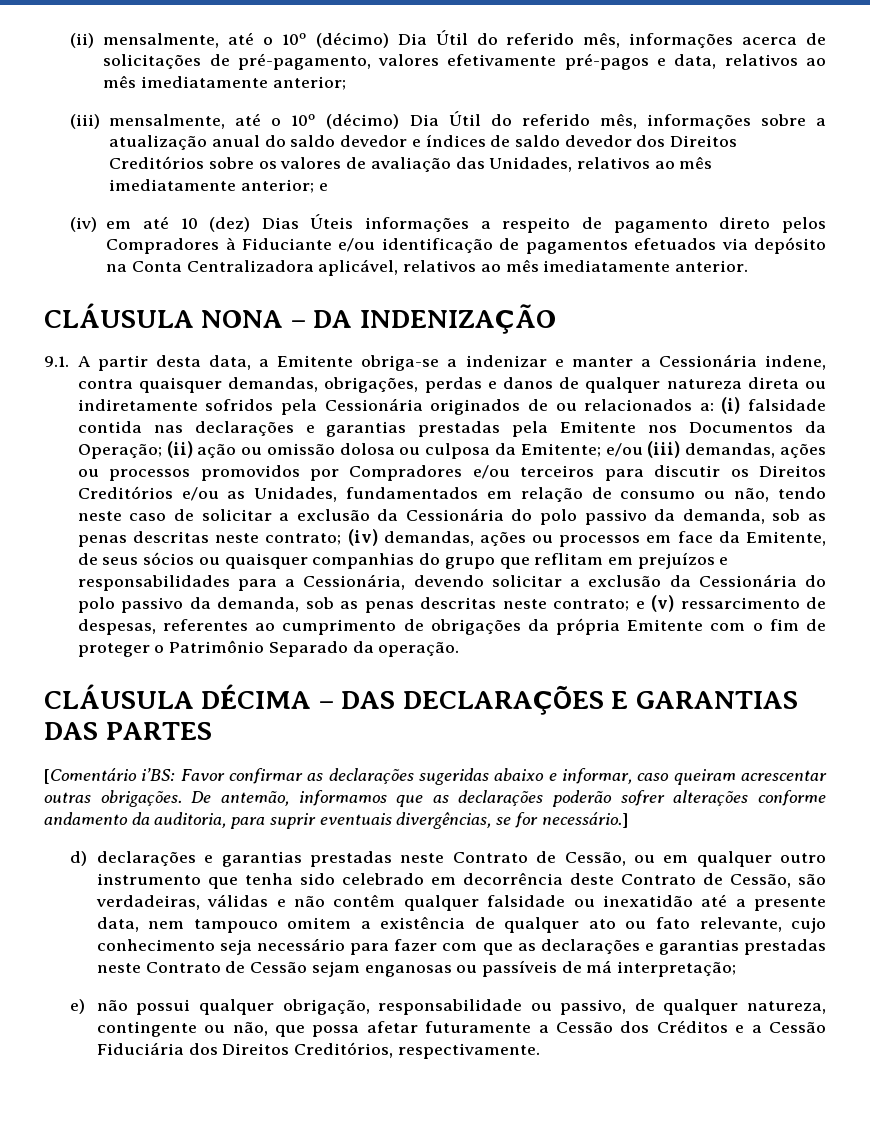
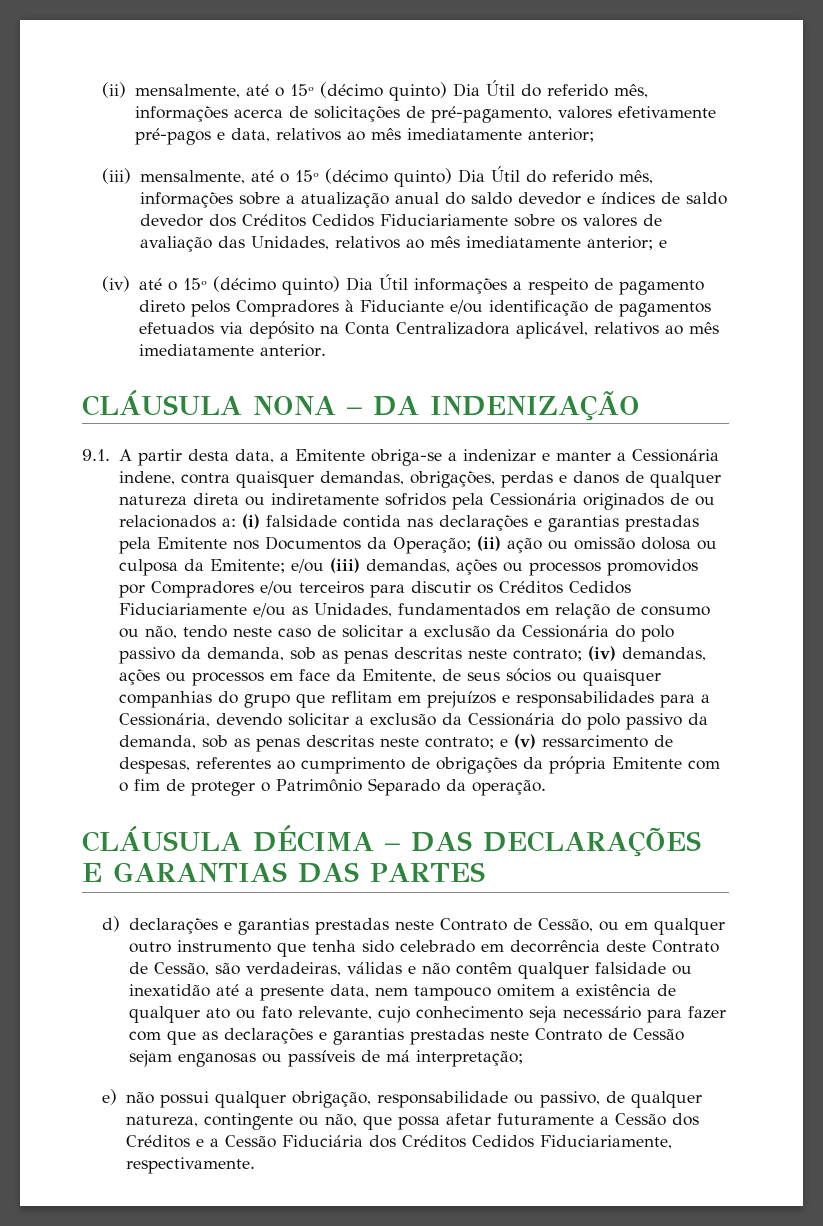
[281,32,389,48] 10º (décimo) -> [289,82,447,101] 15º (décimo quinto)
[291,113,400,129] 10º (décimo) -> [294,168,452,187] 15º (décimo quinto)
[670,135,738,147] [109,156,205,169] Direitos Creditórios -> [241,214,508,227] Créditos Cedidos Fiduciariamente
[106,214,354,232] em até 10 (dez) Dias Úteis -> [138,274,408,295] até o 15º (décimo quinto) Dia Útil
[758,465,826,477] [77,486,173,499] Direitos Creditórios -> [498,581,631,594] [118,603,247,615] Créditos Cedidos Fiduciariamente
[44,768,827,785] [44,790,826,807] [44,812,628,829] // [Comentário i’BS: Favor confirmar as declarações sugeridas abaixo e informar, caso queiram acrescentar outras obrigações. De antemão, informamos que as declarações poderão sofrer alterações conforme andamento da auditoria, para suprir eventuais divergências, se for necessário.] -> (485, 872) none
[222,1042,394,1058] Direitos Creditórios, -> [401,1135,672,1149] Créditos Cedidos Fiduciariamente,

